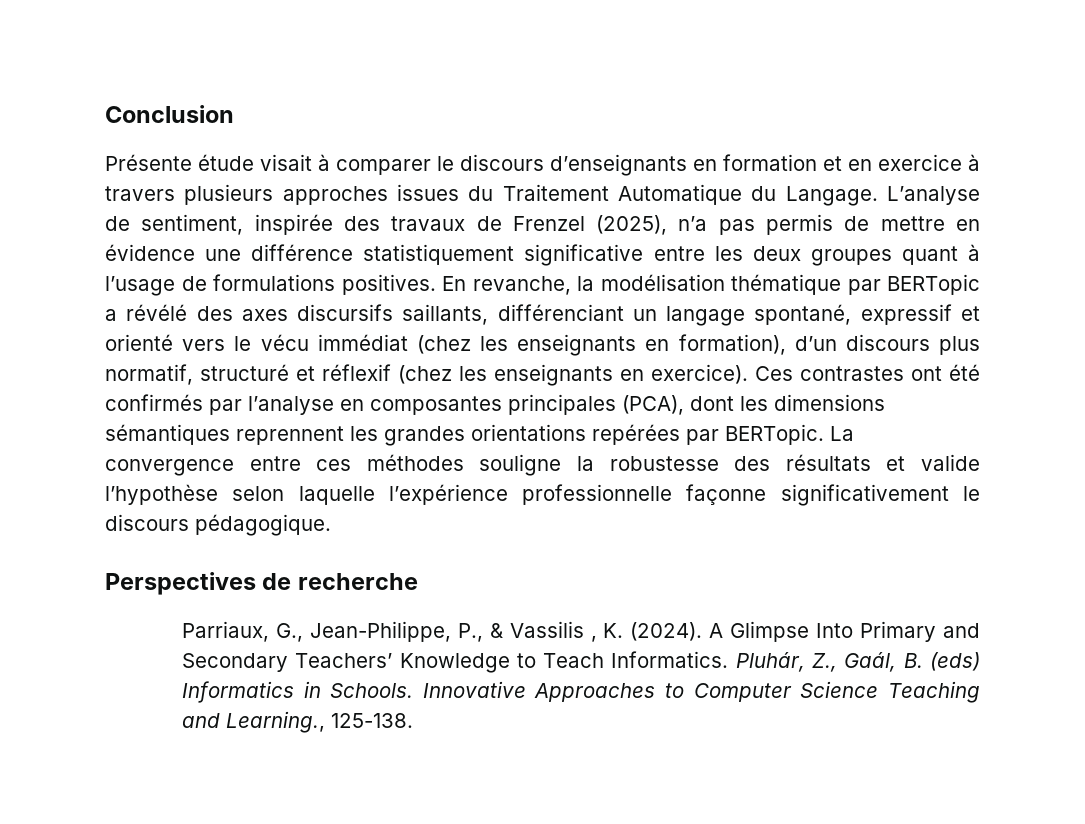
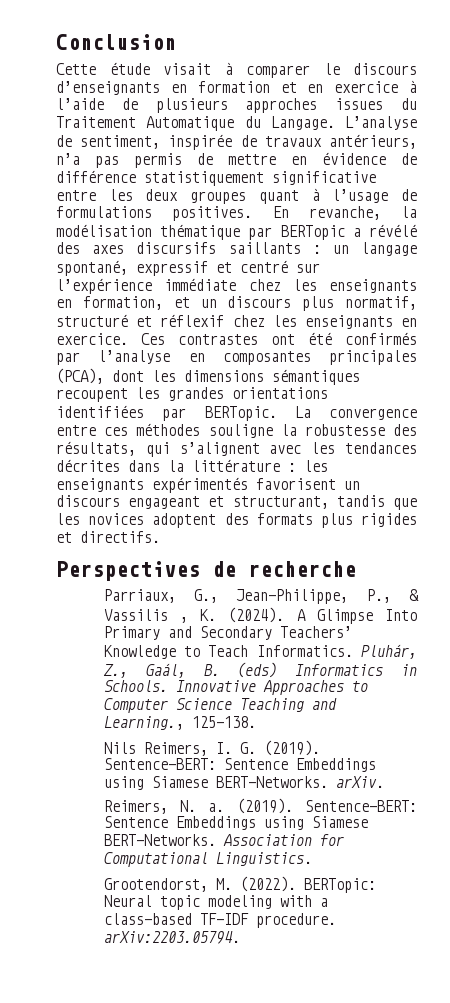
[105,154,192,171] Présente -> [56,63,96,75] Cette
[105,186,175,201] travers -> [56,98,138,110] l’aide de
[343,215,668,235] des travaux de Frenzel (2025), -> [240,134,417,149] de travaux antérieurs,
[205,249,242,261] une -> [401,153,417,165] de
[402,304,624,325] saillants, différenciant -> [228,242,321,254] saillants :
[105,334,837,356] orienté vers le vécu immédiat (chez les enseignants en formation), d’un -> [240,260,320,273] [56,278,417,294] [56,296,217,310] centré sur l’expérience immédiate chez les enseignants en formation, et un
[398,364,748,386] (chez les enseignants en exercice). -> [232,315,417,329] [56,333,128,345] chez les enseignants en exercice.
[236,426,344,445] reprennent -> [56,388,128,402] recoupent
[592,424,680,445] repérées -> [56,405,144,418] identifiées
[785,454,981,471] [105,484,981,506] [105,514,331,536] résultats et valide l’hypothèse selon laquelle l’expérience professionnelle façonne significativement le discours pédagogique. -> [56,441,418,457] [56,459,328,472] [56,477,360,493] [56,495,417,510] [56,513,417,528] [56,531,160,543] résultats, qui s’alignent avec les tendances décrites dans la littérature : les enseignants expérimentés favorisent un discours engageant et structurant, tandis que les novices adoptent des formats plus rigides et directifs.
(413, 720) none -> [103,740,320,756] [103,758,376,772] [103,776,384,790] [103,798,417,814] [103,816,368,830] [103,834,344,846] [103,852,312,867] [103,876,376,893] [103,895,328,910] [103,913,336,928] [103,931,240,944] // Nils Reimers, I. G. (2019). Sentence-BERT: Sentence Embeddings using Siamese BERT-Networks. arXiv. // Reimers, N. a. (2019). Sentence-BERT: Sentence Embeddings using Siamese BERT-Networks. Association for Computational Linguistics. // Grootendorst, M. (2022). BERTopic: Neural topic modeling with a class-based TF-IDF procedure. arXiv:2203.05794.

